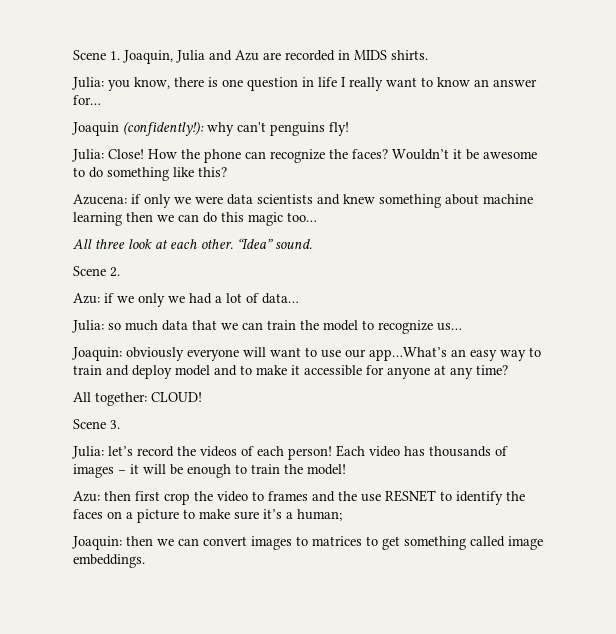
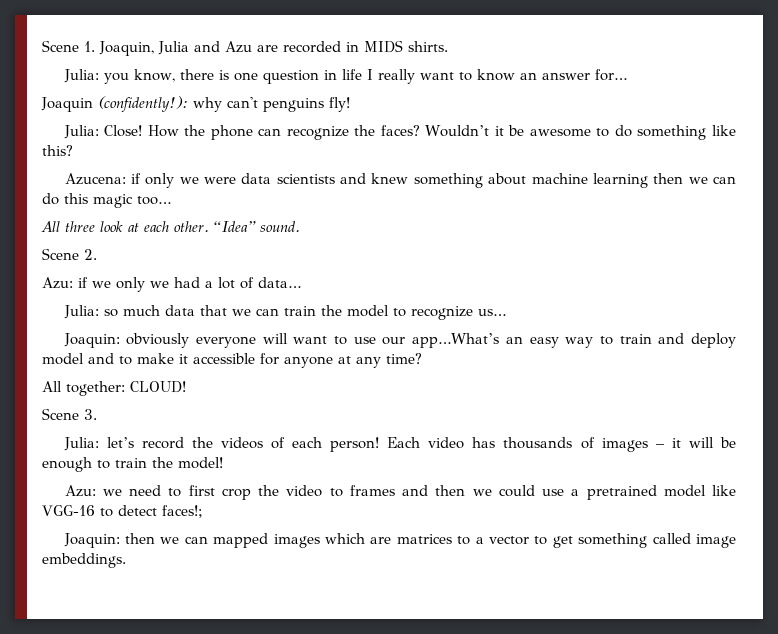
[104,491,131,501] then -> [102,485,182,497] we need to
[338,490,525,505] [73,509,342,523] [72,536,362,550] the use RESNET to identify the faces on a picture to make sure it’s a human; // Joaquin: then we can convert images to matrices -> [435,485,737,500] [42,505,203,518] [63,533,529,548] then we could use a pretrained model like VGG-16 to detect faces!; // Joaquin: then we can mapped images which are matrices to a vector

